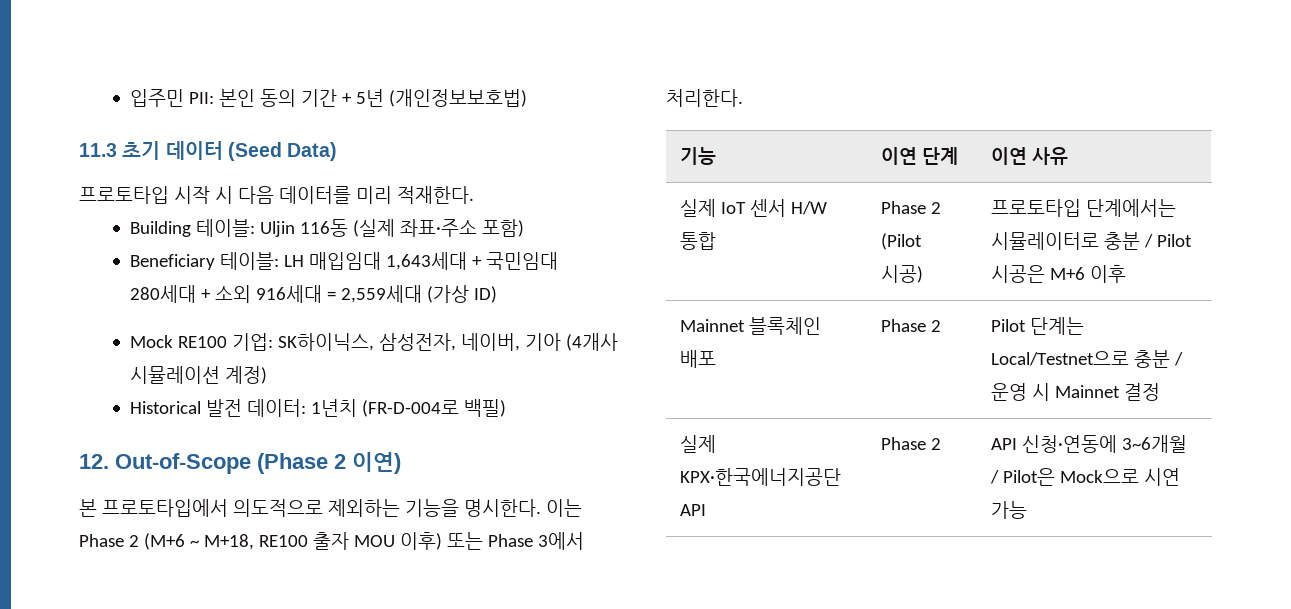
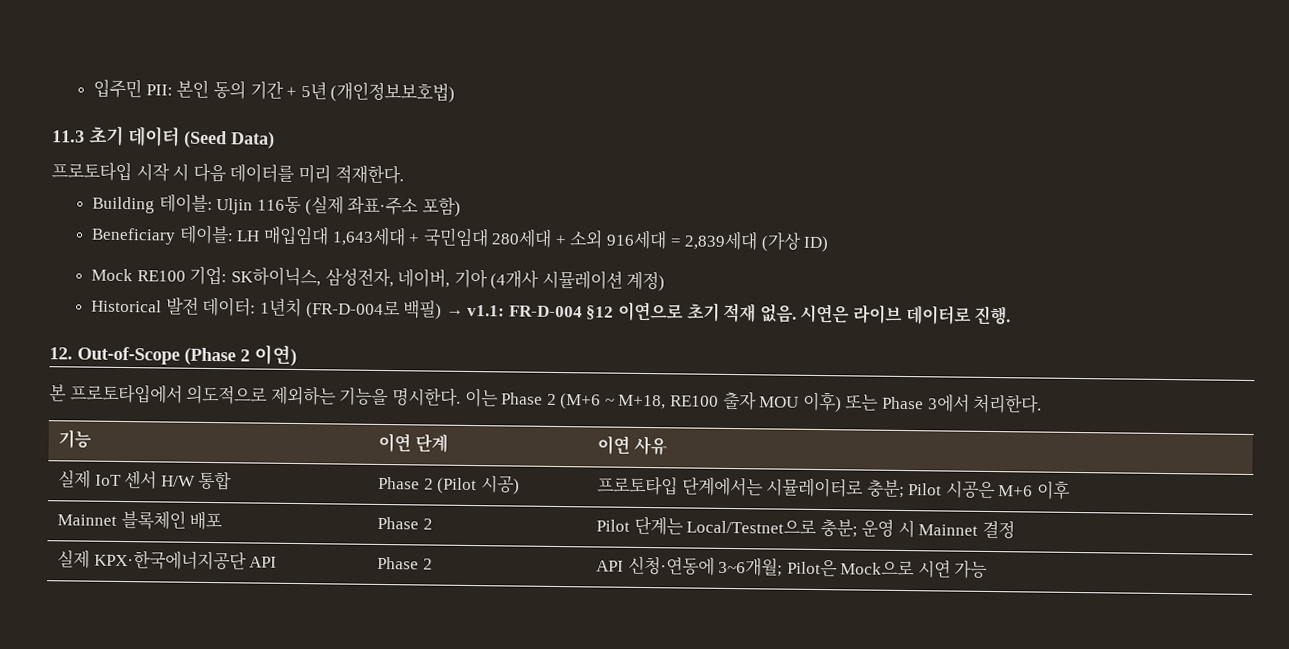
[340,285,422,303] 2,559세대 -> [684,231,759,251] 2,839세대
(506, 408) none -> [445,301,1012,326] → v1.1: FR-D-004 §12 이연으로 초기 적재 없음. 시연은 라이브 데이터로 진행.
[1103,232,1153,250] 충분 / -> [866,479,905,499] 충분;
[1133,350,1183,368] 충분 / -> [819,519,858,538] 충분;
[1121,435,1187,453] [989,470,999,484] 3~6개월 / -> [718,556,784,577] 3~6개월;

